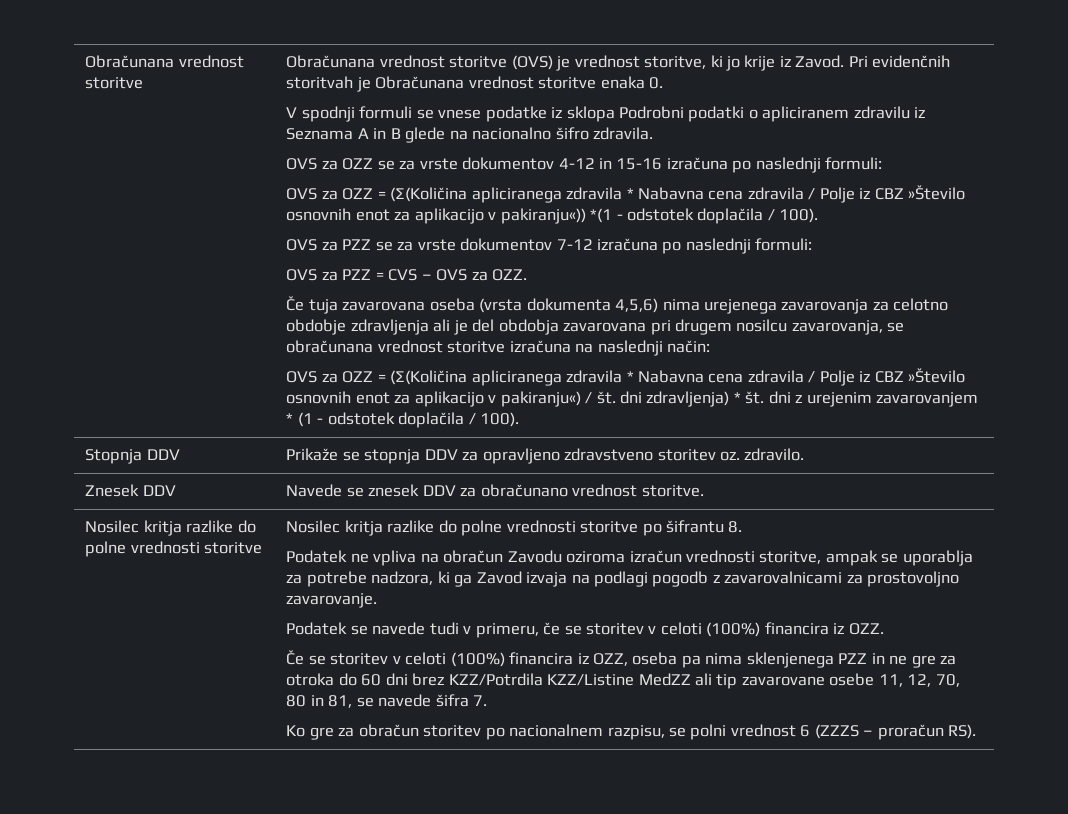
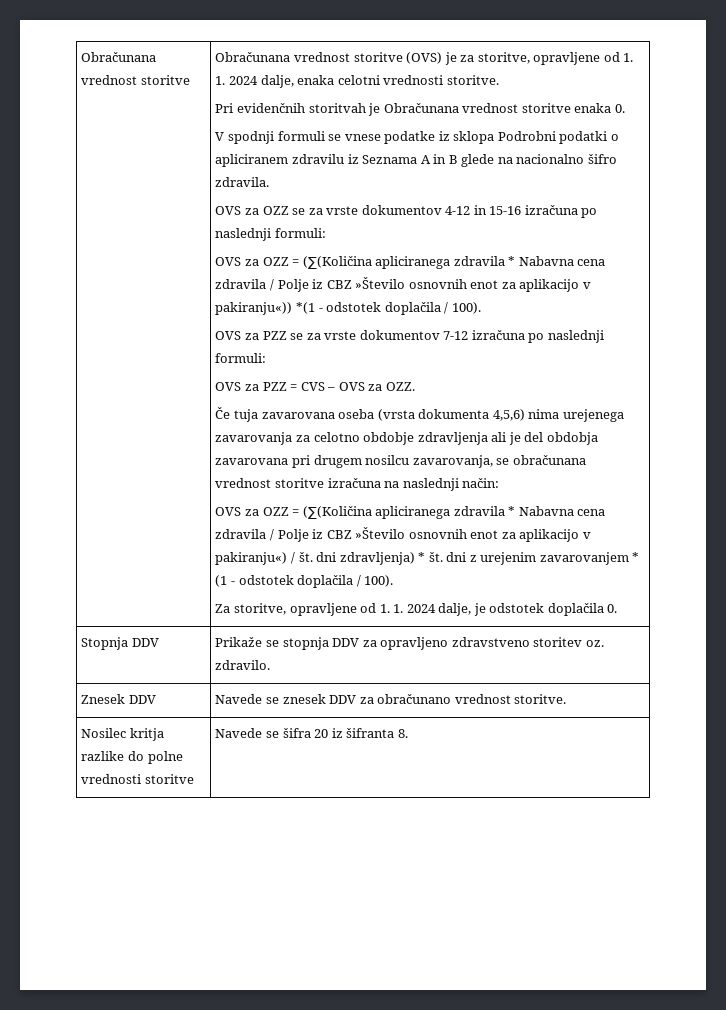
[574,55,845,71] vrednost storitve, ki jo krije iz Zavod. -> [460,52,634,65] [215,75,499,88] za storitve, opravljene od 1. 1. 2024 dalje, enaka celotni vrednosti storitve. //
(520, 419) none -> [215,603,618,616] // Za storitve, opravljene od 1. 1. 2024 dalje, je odstotek doplačila 0.
[286,520,743,536] [286,550,973,566] [286,571,960,587] [286,593,378,608] [286,622,884,638] [286,650,957,668] [286,673,960,689] [286,694,488,708] [286,724,977,740] Nosilec kritja razlike do polne vrednosti storitve po šifrantu 8. // Podatek ne vpliva na obračun Zavodu oziroma izračun vrednosti storitve, ampak se uporablja za potrebe nadzora, ki ga Zavod izvaja na podlagi pogodb z zavarovalnicami za prostovoljno zavarovanje. // Podatek se navede tudi v primeru, če se storitev v celoti (100%) financira iz OZZ. // Če se storitev v celoti (100%) financira iz OZZ, oseba pa nima sklenjenega PZZ in ne gre za otroka do 60 dni brez KZZ/Potrdila KZZ/Listine MedZZ ali tip zavarovane osebe 11, 12, 70, 80 in 81, se navede šifra 7. // Ko gre za obračun storitev po nacionalnem razpisu, se polni vrednost 6 (ZZZS – proračun RS). -> [215,728,408,738] Navede se šifra 20 iz šifranta 8.

